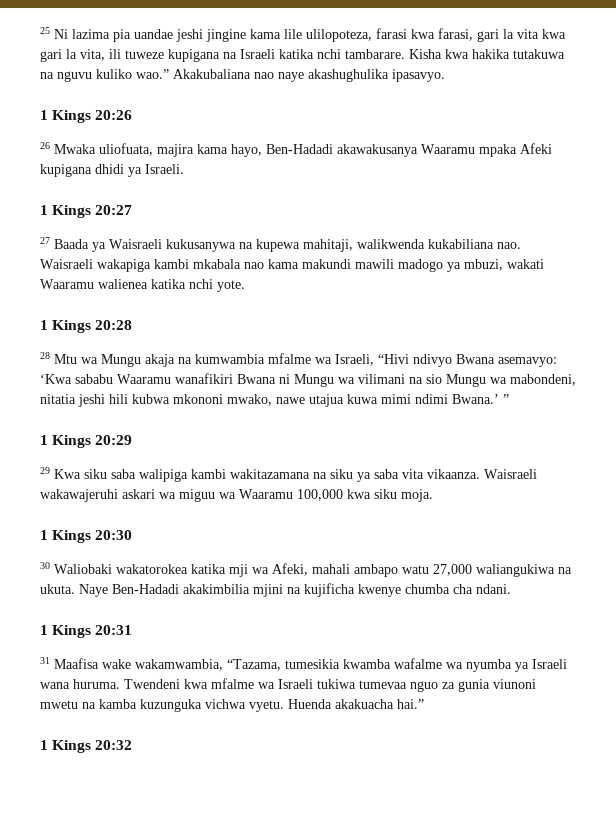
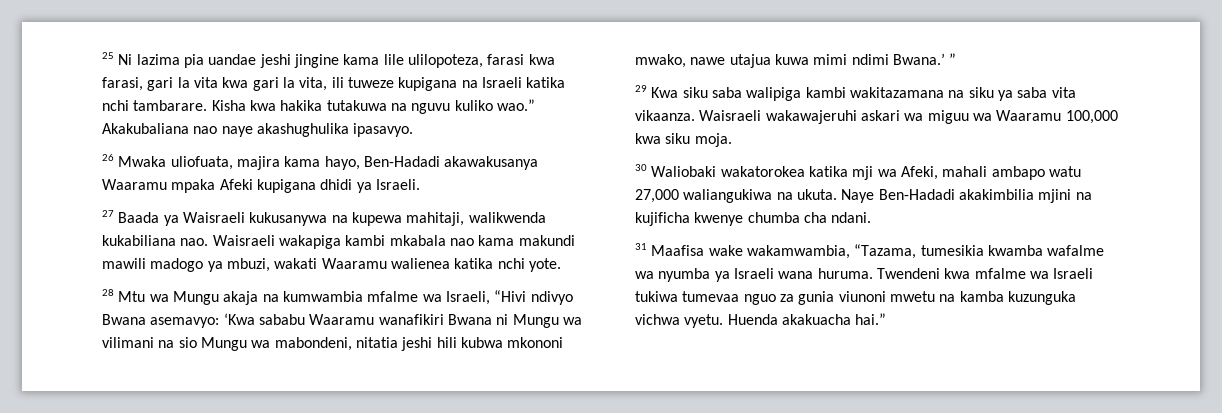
[40,110,133,123] // 1 Kings 20:26 -> (414, 130) none
[40,205,133,218] // 1 Kings 20:27 -> (420, 184) none
[40,320,133,333] // 1 Kings 20:28 -> (561, 265) none
[40,435,133,448] // 1 Kings 20:29 -> (957, 59) none
[40,530,133,543] // 1 Kings 20:30 -> (732, 140) none
[40,625,133,638] // 1 Kings 20:31 -> (872, 217) none
[40,740,133,753] // 1 Kings 20:32 -> (887, 319) none

